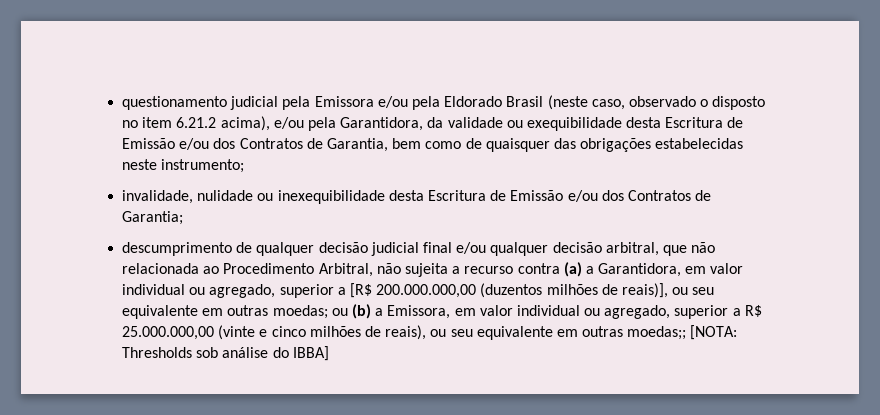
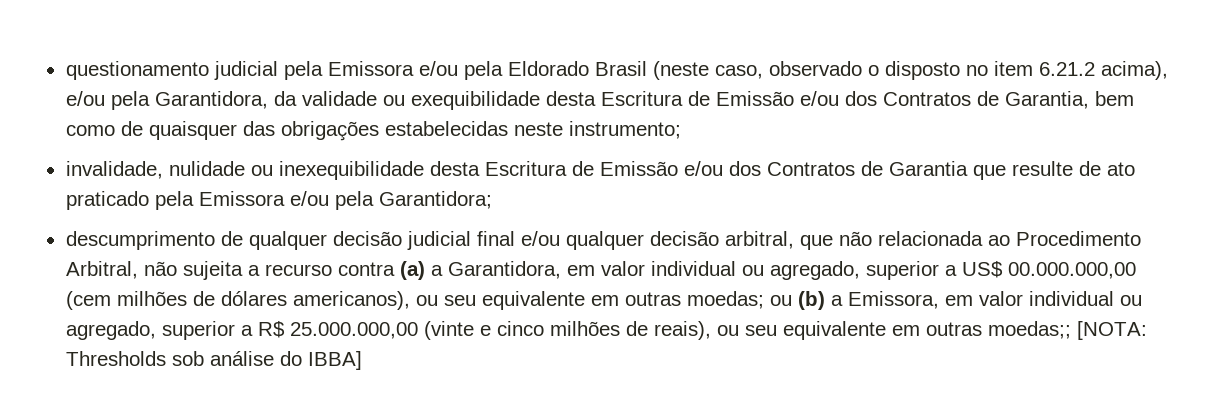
[122,211,184,225] Garantia; -> [888,161,1135,180] [65,191,492,210] Garantia que resulte de ato praticado pela Emissora e/ou pela Garantidora;
[349,283,668,298] [R$ 200.000.000,00 (duzentos milhões de reais)], -> [961,261,1136,279] [65,291,410,310] US$ 00.000.000,00 (cem milhões de dólares americanos),

